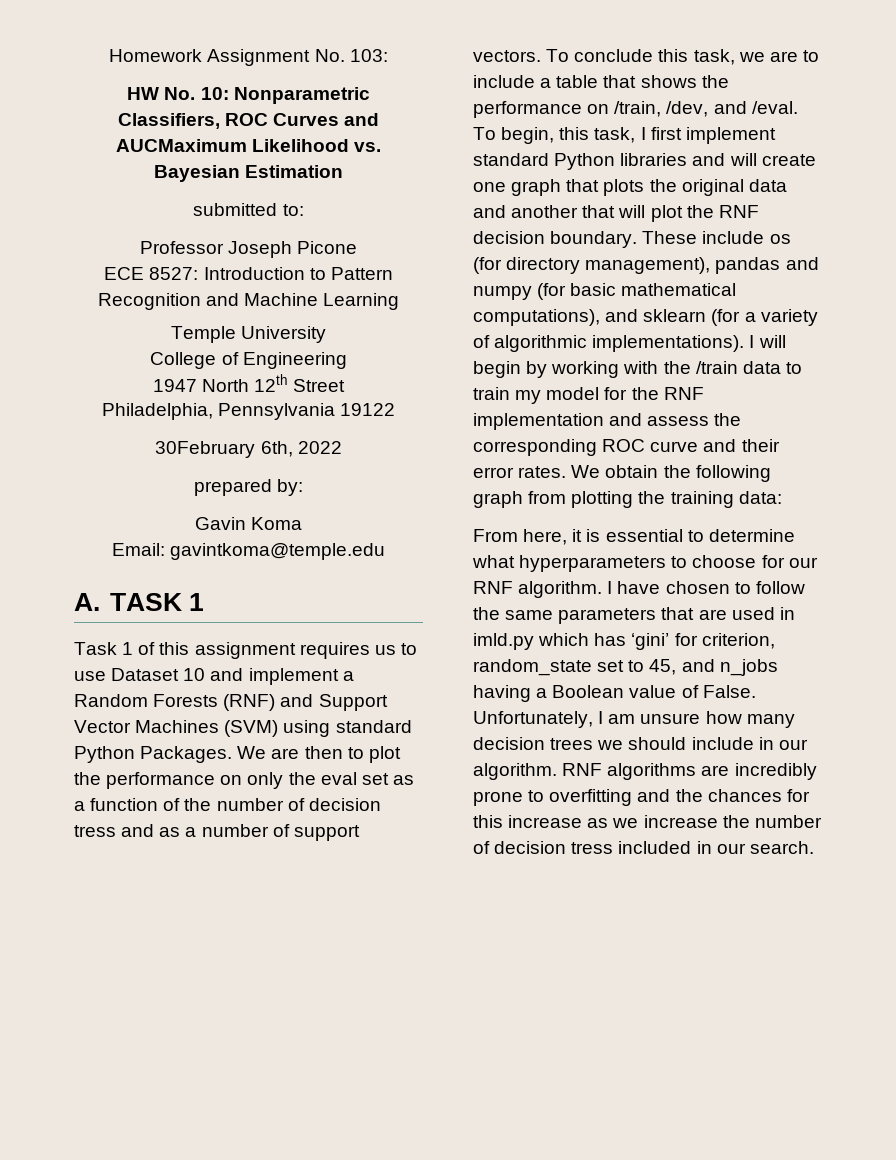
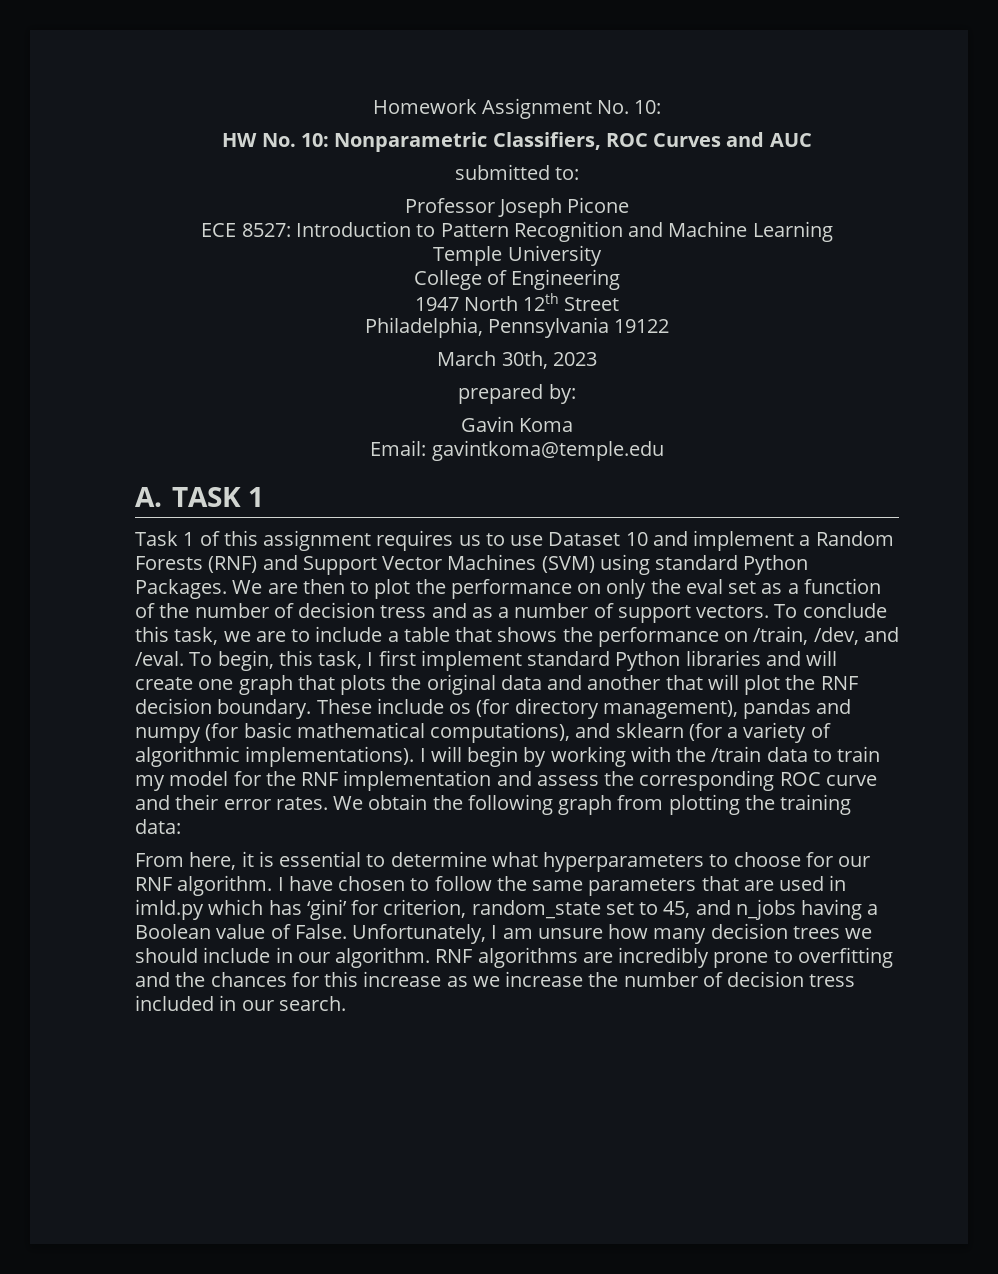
[349,49,388,62] 103: -> [634,100,662,114] 10:
[115,139,382,152] [153,165,344,182] AUCMaximum Likelihood vs. Bayesian Estimation -> [769,133,812,147] AUC
[155,441,342,458] 30February 6th, 2022 -> [437,351,597,369] March 30th, 2023

